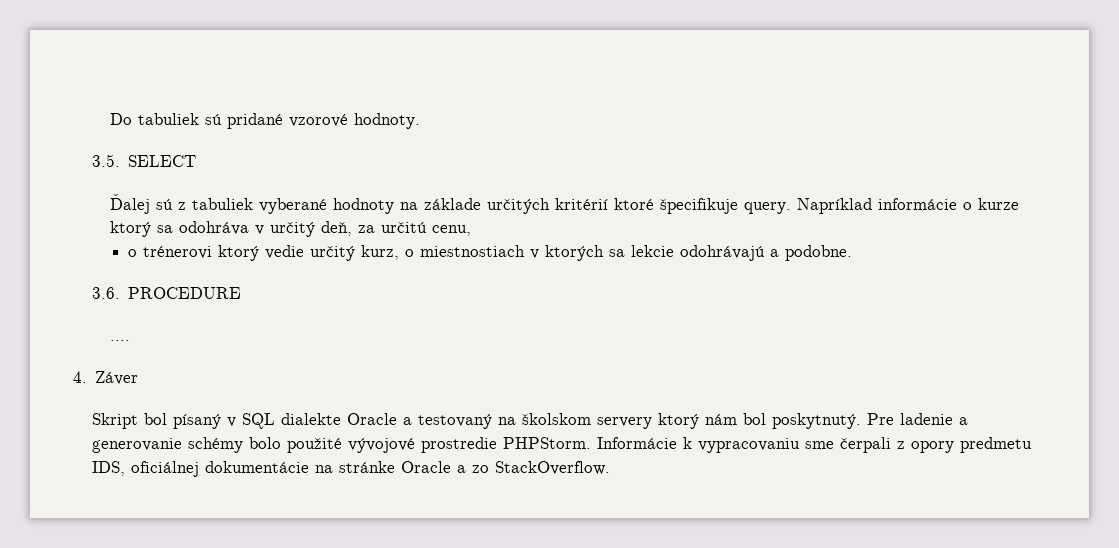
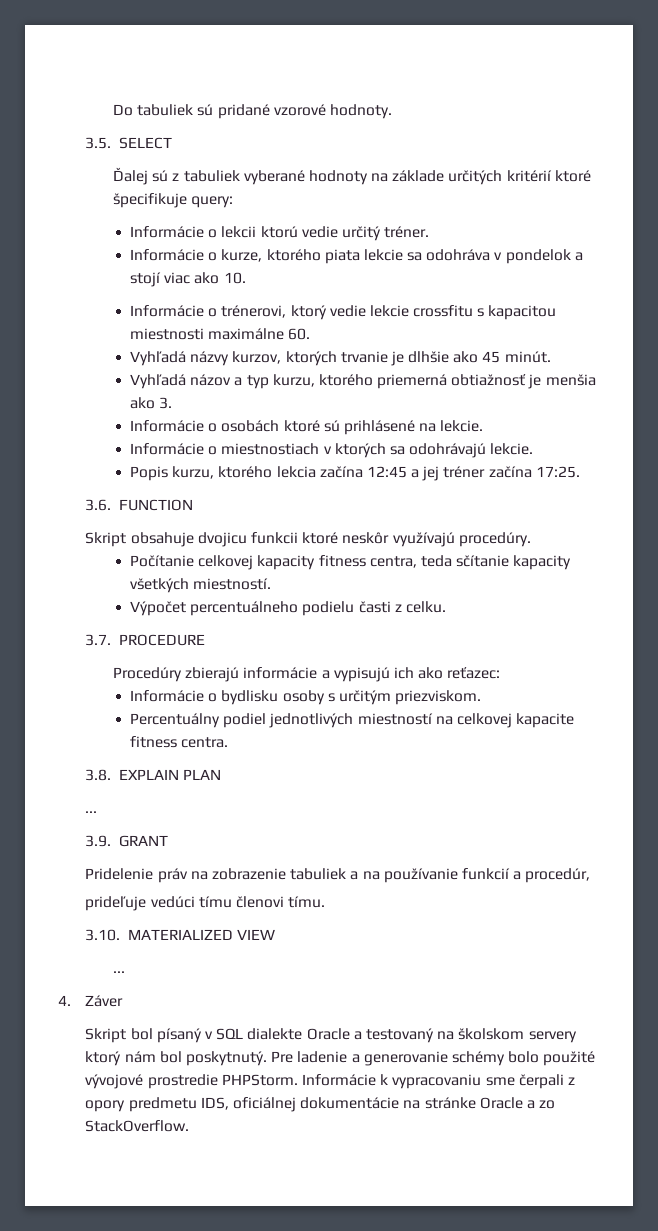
[744,198,1020,214] [110,221,472,237] [128,245,400,261] query. Napríklad informácie o kurze ktorý sa odohráva v určitý deň, za určitú cenu, // o trénerovi ktorý vedie určitý kurz, -> [191,196,234,208] [129,226,430,241] [129,249,583,264] [129,272,246,287] [129,305,557,320] [129,328,311,340] [129,351,551,366] [129,374,596,389] [129,397,173,409] [129,420,484,435] [129,443,204,455] query: // Informácie o lekcii ktorú vedie určitý tréner. // Informácie o kurze, ktorého piata lekcie sa odohráva v pondelok a stojí viac ako 10. // Informácie o trénerovi, ktorý vedie lekcie crossfitu s kapacitou miestnosti maximálne 60. // Vyhľadá názvy kurzov, ktorých trvanie je dlhšie ako 45 minút. // Vyhľadá názov a typ kurzu, ktorého priemerná obtiažnosť je menšia ako 3. // Informácie o osobách ktoré sú prihlásené na lekcie. // Informácie
[631,245,853,261] [91,287,241,299] [110,340,131,341] lekcie odohrávajú a podobne. // 3.6. PROCEDURE // .... -> [409,443,534,458] [129,466,580,481] [85,499,194,511] [85,532,531,547] [129,555,572,570] [129,578,272,593] [129,601,446,616] [85,634,206,646] [112,667,501,682] [129,690,482,705] [129,713,575,728] [129,736,229,748] [85,769,222,781] [85,811,98,813] [85,835,169,847] [85,868,591,883] [85,896,326,911] [85,929,276,941] [112,971,125,973] odohrávajú lekcie. // Popis kurzu, ktorého lekcia začína 12:45 a jej tréner začína 17:25. // 3.6. FUNCTION // Skript obsahuje dvojicu funkcii ktoré neskôr využívajú procedúry. // Počítanie celkovej kapacity fitness centra, teda sčítanie kapacity všetkých miestností. // Výpočet percentuálneho podielu časti z celku. // 3.7. PROCEDURE // Procedúry zbierajú informácie a vypisujú ich ako reťazec: // Informácie o bydlisku osoby s určitým priezviskom. // Percentuálny podiel jednotlivých miestností na celkovej kapacite fitness centra. // 3.8. EXPLAIN PLAN // ... // 3.9. GRANT // Pridelenie práv na zobrazenie tabuliek a na používanie funkcií a procedúr, // prideľuje vedúci tímu členovi tímu. // 3.10. MATERIALIZED VIEW // ...

